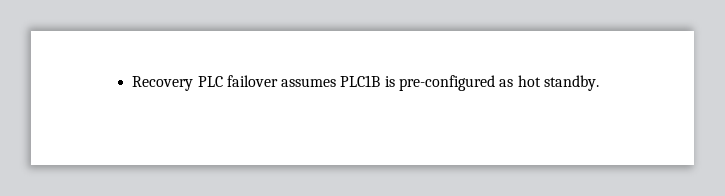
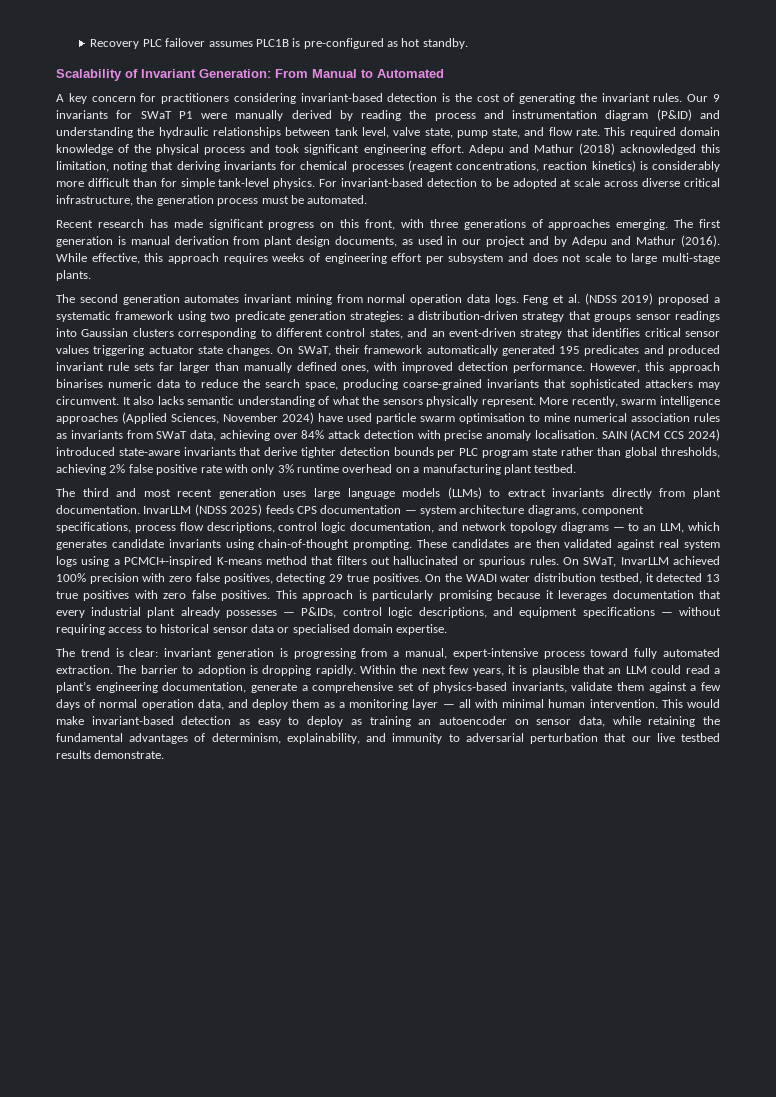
(600, 83) none -> [56,69,444,81] [56,93,720,104] [56,109,720,121] [56,127,720,138] [56,143,721,155] [56,160,721,172] [56,178,720,189] [56,195,368,206] [56,219,721,230] [56,235,720,247] [56,253,720,264] [56,270,91,281] [56,293,720,305] [56,311,720,322] [56,328,720,339] [56,345,721,356] [56,362,720,373] [56,379,720,390] [56,396,720,407] [56,412,720,424] [56,429,720,441] [56,447,720,458] [56,464,577,475] [56,487,721,499] [56,504,645,516] [56,522,721,533] [56,539,720,550] [56,556,720,567] [56,573,720,584] [56,590,721,601] [56,607,721,618] [56,624,448,635] [56,648,720,659] [56,665,721,676] [56,681,721,693] [56,699,721,710] [56,716,720,727] [56,733,721,744] [56,750,165,759] // Scalability of Invariant Generation: From Manual to Automated // A key concern for practitioners considering invariant-based detection is the cost of generating the invariant rules. Our 9 invariants for SWaT P1 were manually derived by reading the process and instrumentation diagram (P&ID) and understanding the hydraulic relationships between tank level, valve state, pump state, and flow rate. This required domain knowledge of the physical process and took significant engineering effort. Adepu and Mathur (2018) acknowledged this limitation, noting that deriving invariants for chemical processes (reagent concentrations, reaction kinetics) is considerably more difficult than for simple tank-level physics. For invariant-based detection to be adopted at scale across diverse critical infrastructure, the generation process must be automated. // Recent research has made significant progress on this front, with three generations of approaches emerging. The first generation is manual derivation from plant design documents, as used in our project and by Adepu and Mathur (2016). While effective, this approach requires weeks of engineering effort per subsystem and does not scale to large multi-stage plants. // The second generation automates invariant mining from normal operation data logs. Feng et al. (NDSS 2019) proposed a systematic framework using two predicate generation strategies: a distribution-driven strategy that groups sensor readings into Gaussian clusters corresponding to different control states, and an event-driven strategy that identifies critical sensor values triggering actuator state changes. On SWaT, their framework automatically generated 195 predicates and produced invariant rule sets far larger than manually defined ones, with improved detection performance. However, this approach binarises numeric data to reduce the search space, producing coarse-grained invariants that sophisticated attackers may circumvent. It also lacks semantic understanding of what the sensors physically represent. More recently, swarm intelligence approaches (Applied Sciences, November 2024) have used particle swarm optimisation to mine numerical association rules as invariants from SWaT data, achieving over 84% attack detection with precise anomaly localisation. SAIN (ACM CCS 2024) introduced state-aware invariants that derive tighter detection bounds per PLC program state rather than global thresholds, achieving 2% false positive rate with only 3% runtime overhead on a manufacturing plant testbed. // The third and most recent generation uses large language models (LLMs) to extract invariants directly from plant documentation. InvarLLM (NDSS 2025) feeds CPS documentation — system architecture diagrams, component specifications, process flow descriptions, control logic documentation, and network topology diagrams — to an LLM, which generates candidate invariants using chain-of-thought prompting. These candidates are then validated against real system logs using a PCMCI+-inspired K-means method that filters out hallucinated or spurious rules. On SWaT, InvarLLM achieved 100% precision with zero false positives, detecting 29 true positives. On the WADI water distribution testbed, it detected 13 true positives with zero false positives. This approach is particularly promising because it leverages documentation that every industrial plant already possesses — P&IDs, control logic descriptions, and equipment specifications — without requiring access to historical sensor data or specialised domain expertise. // The trend is clear: invariant generation is progressing from a manual, expert-intensive process toward fully automated extraction. The barrier to adoption is dropping rapidly. Within the next few years, it is plausible that an LLM could read a plant’s engineering documentation, generate a comprehensive set of physics-based invariants, validate them against a few days of normal operation data, and deploy them as a monitoring layer — all with minimal human intervention. This would make invariant-based detection as easy to deploy as training an autoencoder on sensor data, while retaining the fundamental advantages of determinism, explainability, and immunity to adversarial perturbation that our live testbed results demonstrate.

